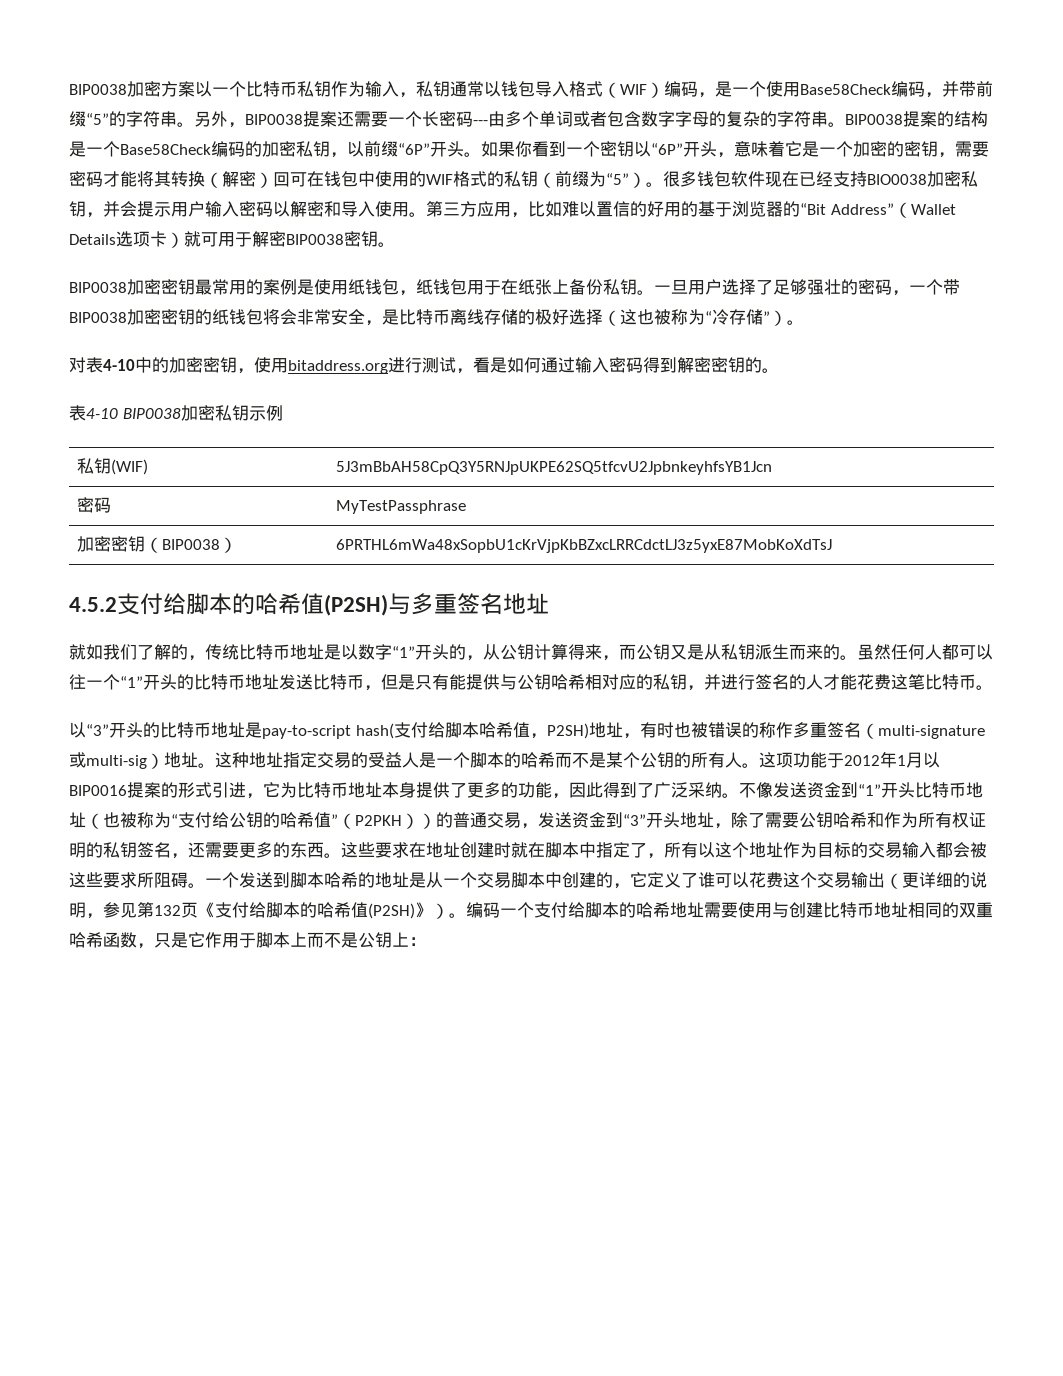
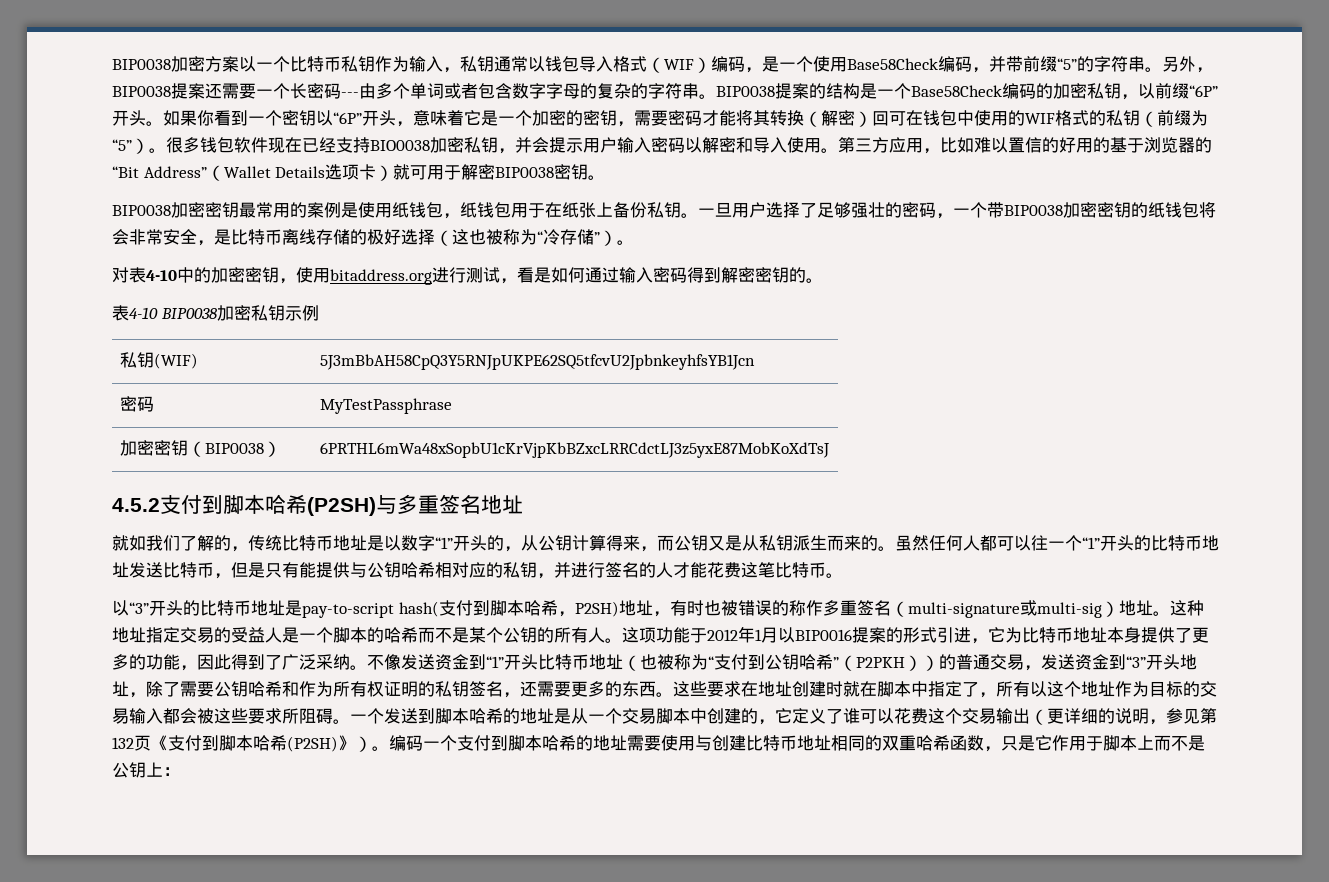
[163,593,324,615] 给脚本的哈希值 -> [202,494,307,514] 到脚本哈希
[427,722,530,738] 给脚本哈希值 -> [472,600,558,616] 到脚本哈希
[212,812,331,828] 给公钥的哈希值 -> [748,654,833,670] 到公钥哈希
[249,902,368,918] 给脚本的哈希值 -> [202,735,287,751] 到脚本哈希
[568,902,670,918] 给脚本的哈希 -> [491,735,593,751] 到脚本哈希的

